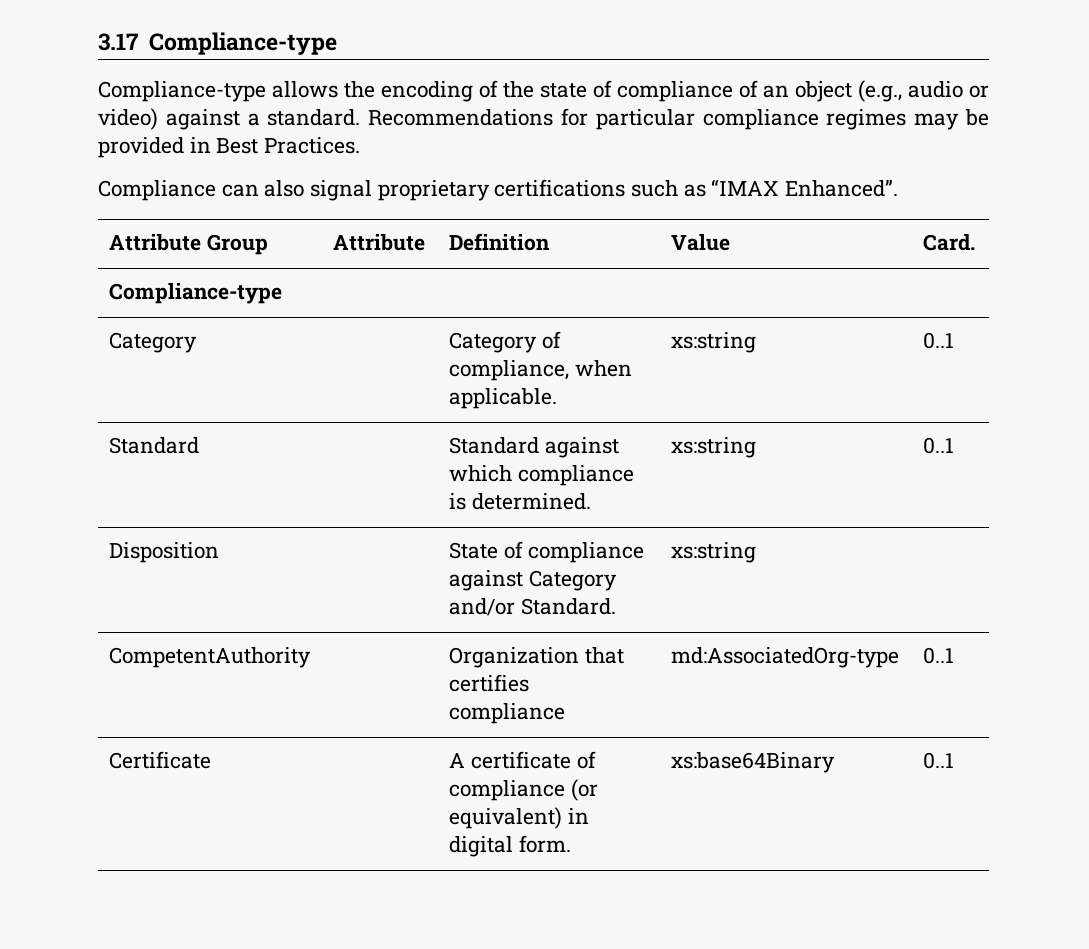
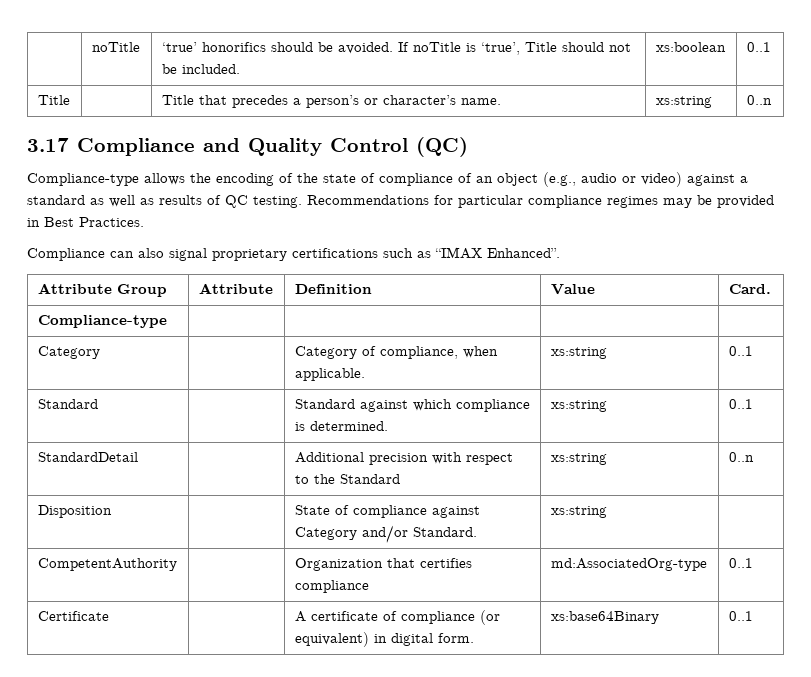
[98,32,337,55] 3.17 Compliance-type -> [91,42,140,52] [161,42,631,55] [161,64,240,74] [655,42,726,52] [746,42,771,52] [37,95,70,105] [161,95,501,108] [655,96,712,108] [746,95,772,105] [27,137,468,157] | noTitle | ‘true’ honorifics should be avoided. If noTitle is ‘true’, Title should not be included. | xs:boolean | 0..1 // Title | | Title that precedes a person’s or character’s name. | xs:string | 0..n // 3.17 Compliance and Quality Control (QC)
[267,109,361,126] standard. -> [27,195,302,208] standard as well as results of QC testing.
(955, 445) none -> [37,452,138,462] [294,452,513,465] [294,474,400,484] [550,453,607,465] [728,452,754,462] // StandardDetail | | Additional precision with respect to the Standard | xs:string | 0..n

